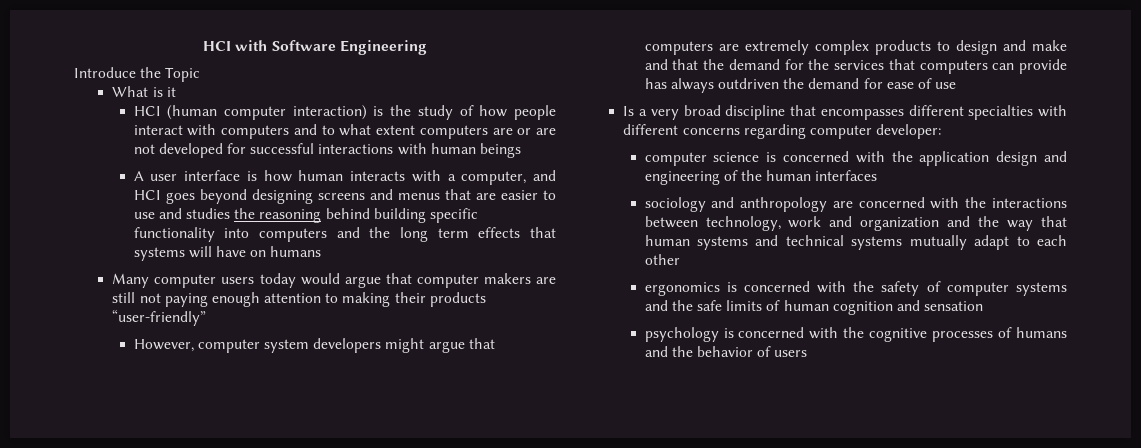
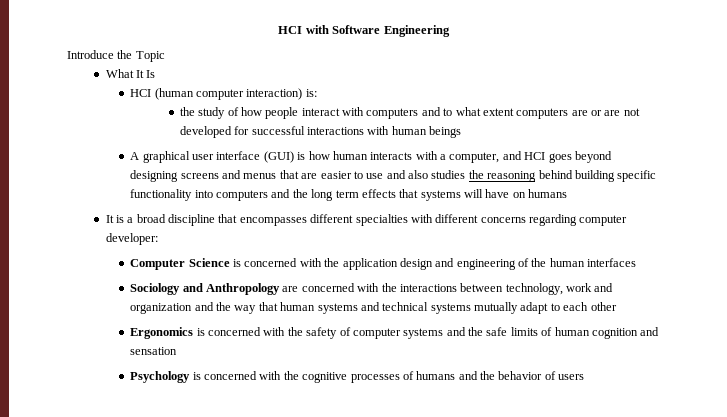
[152,87,176,97] is it -> [135,70,156,78] It Is
[373,106,384,116] is -> [305,89,317,97] is: //
(144, 176) none -> [142,151,190,163] graphical
(241, 175) none -> [263,151,294,163] (GUI)
(182, 213) none -> [408,170,429,179] also
[112,273,556,288] [112,292,486,307] [112,309,207,326] [133,338,495,353] [644,40,1067,55] [644,59,1067,74] [644,78,957,93] [623,106,679,120] Many computer users today would argue that computer makers are still not paying enough attention to making their products “user-friendly” // However, computer system developers might argue that computers are extremely complex products to design and make and that the demand for the services that computers can provide has always outdriven the demand for ease of use // Is a very -> [105,215,134,223] It is a
[644,152,760,166] computer science -> [130,258,230,270] Computer Science
[644,197,828,212] sociology and anthropology -> [130,283,281,295] Sociology and Anthropology
[644,282,720,296] ergonomics -> [130,327,194,339] Ergonomics
[644,327,719,342] psychology -> [130,371,191,383] Psychology

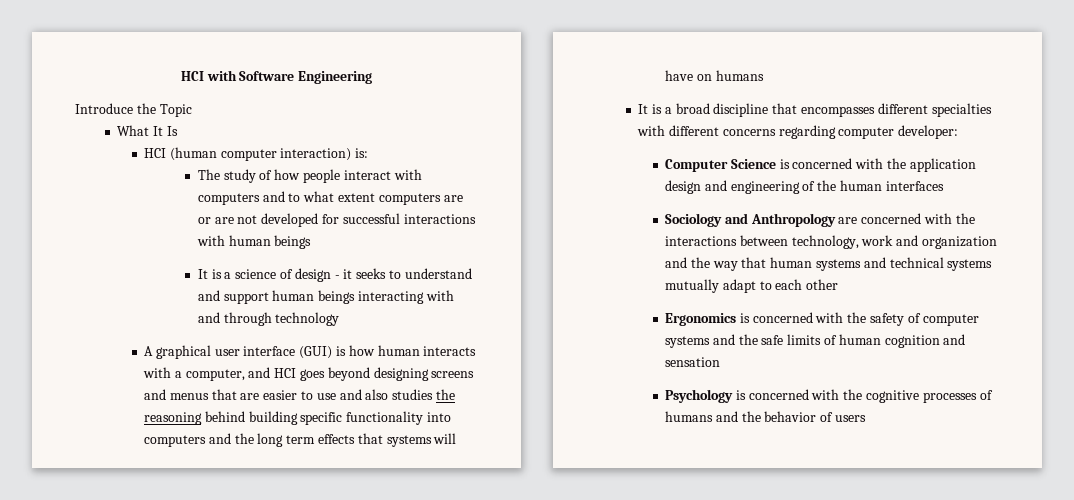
[179,107,195,116] the -> [197,169,220,180] The
(462, 132) none -> [197,268,472,282] [197,290,454,304] [197,312,340,326] // It is a science of design - it seeks to understand and support human beings interacting with and through technology

